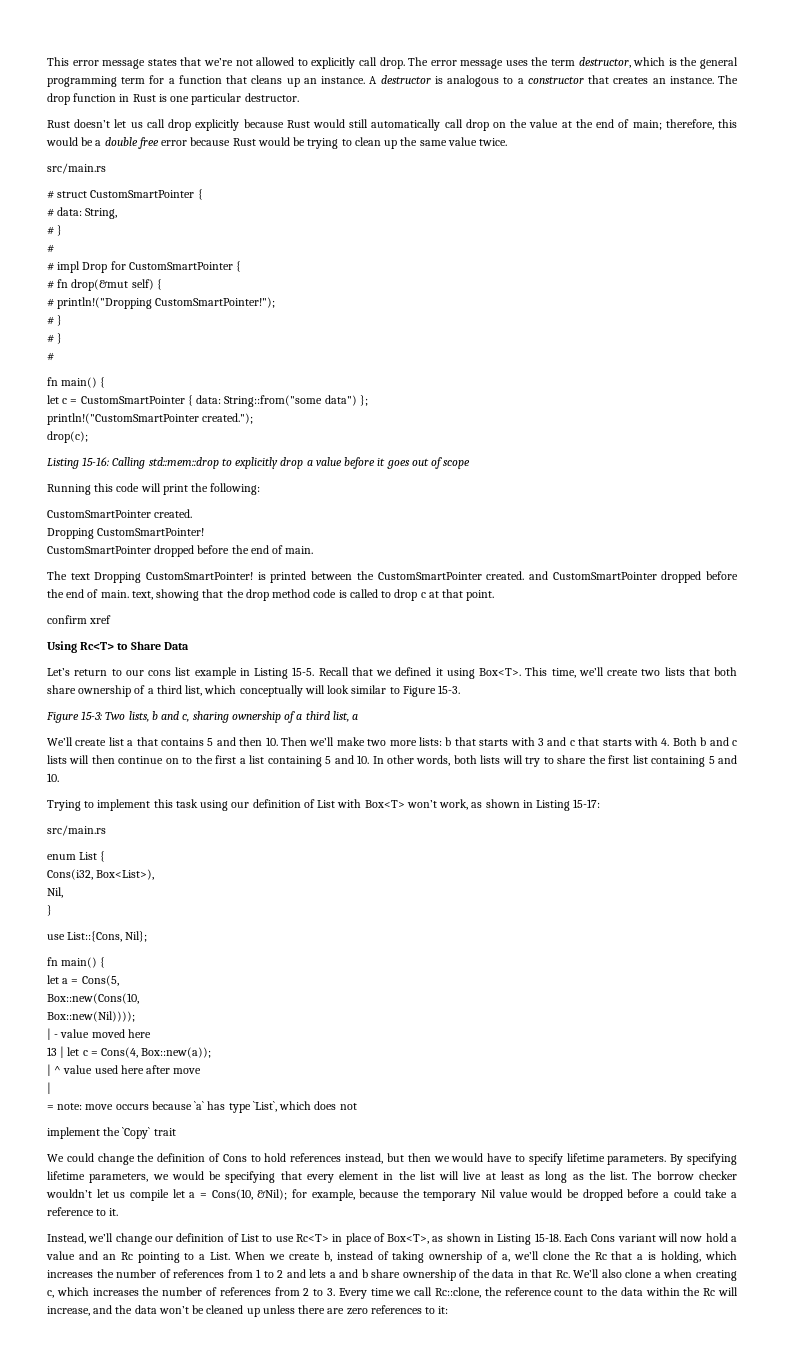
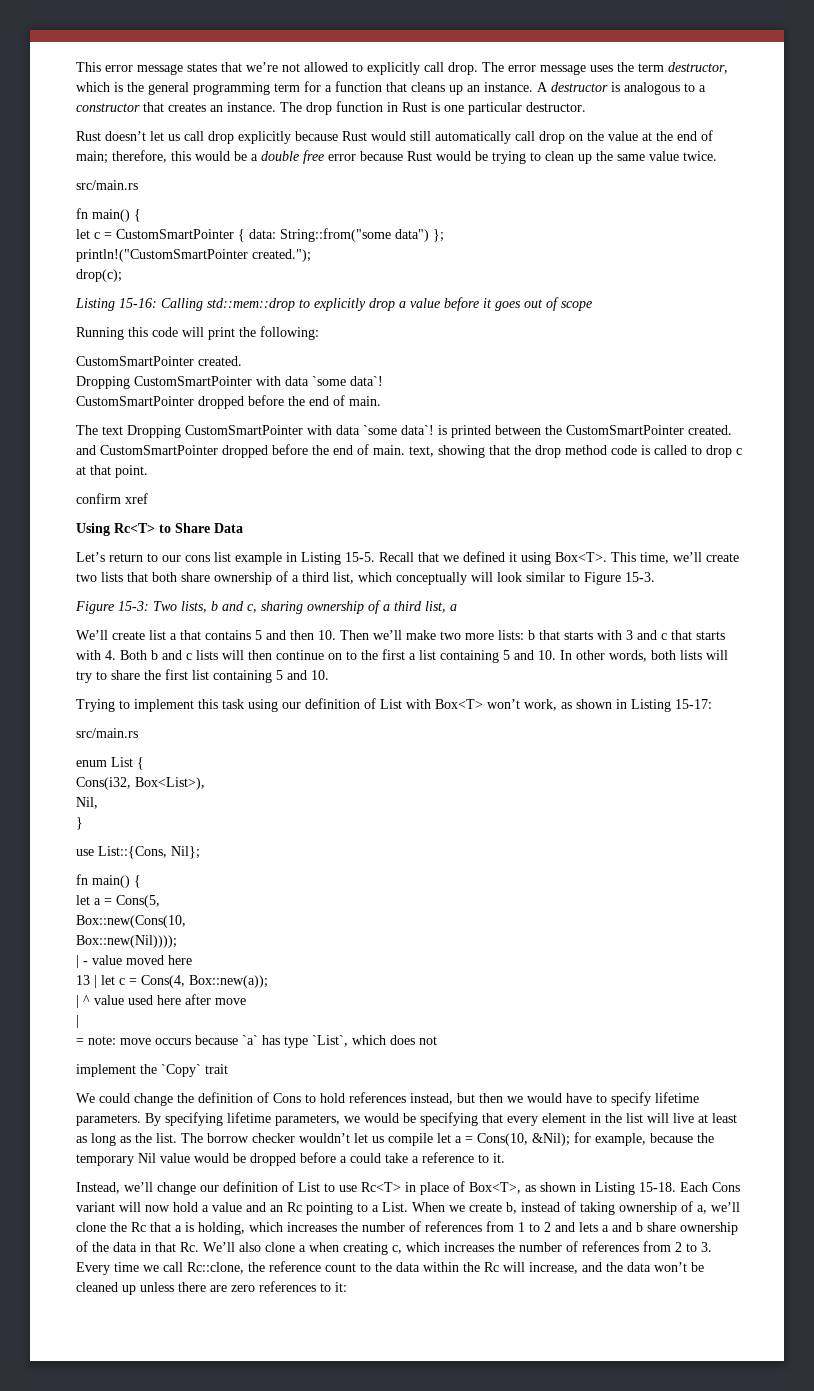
[47,189,203,200] [47,207,118,219] [47,225,63,236] [47,244,54,253] [47,261,242,273] [47,279,162,291] [47,297,276,309] [47,315,63,326] [47,333,63,344] [47,352,54,361] // # struct CustomSmartPointer { // # data: String, // # } // # // # impl Drop for CustomSmartPointer { // # fn drop(&mut self) { // # println!("Dropping CustomSmartPointer!"); // # } // # } // # -> (138, 185) none
[97,528,205,536] CustomSmartPointer! -> [134,376,383,386] CustomSmartPointer with data `some data`!
[146,572,254,580] CustomSmartPointer! -> [185,425,434,435] CustomSmartPointer with data `some data`!

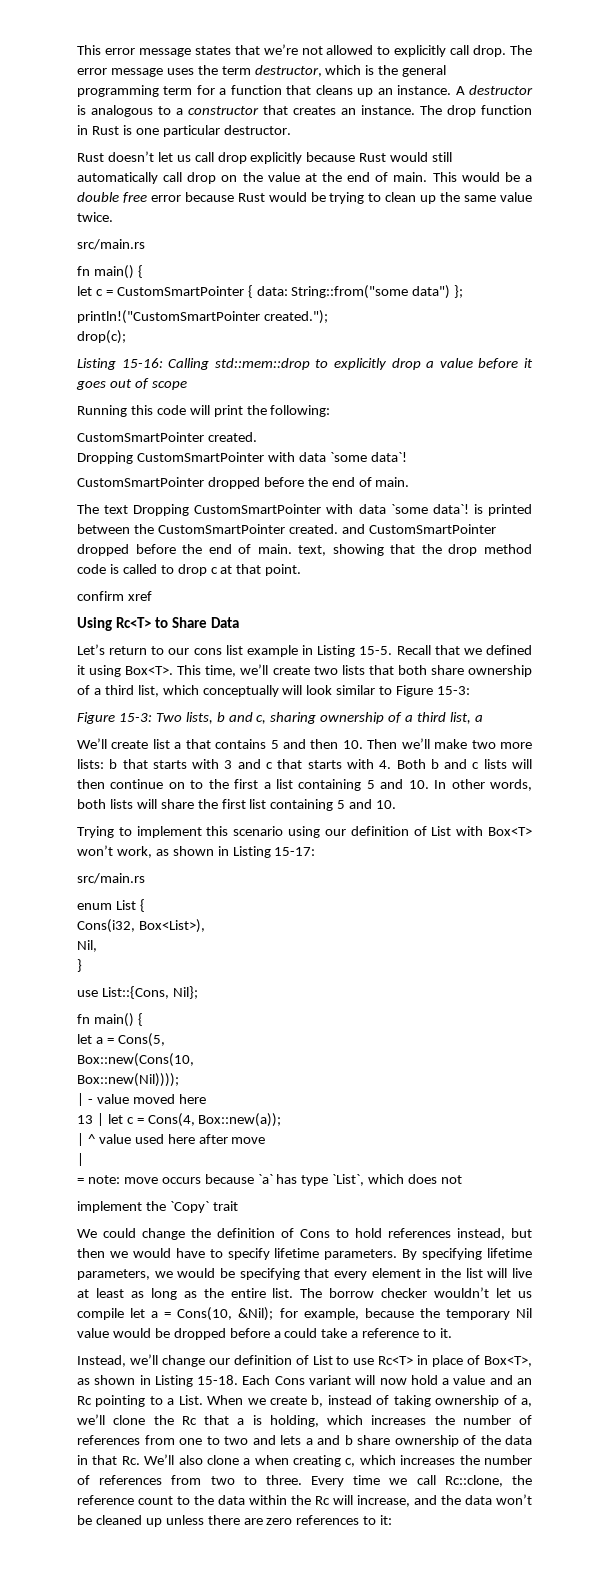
[76,150,191,164] main; therefore, this -> [393,172,457,182] main. This
[625,572,655,582] 15-3. -> [437,686,471,695] 15-3:
[76,671,107,683] try to -> (157, 804) none
[222,699,244,709] task -> [233,826,284,836] scenario
(152, 1138) none -> [230,1288,266,1298] entire
[518,1222,551,1232] 1 to 2 -> [179,1436,248,1445] one to two
[675,1242,712,1252] 2 to 3. -> [210,1475,302,1485] two to three.

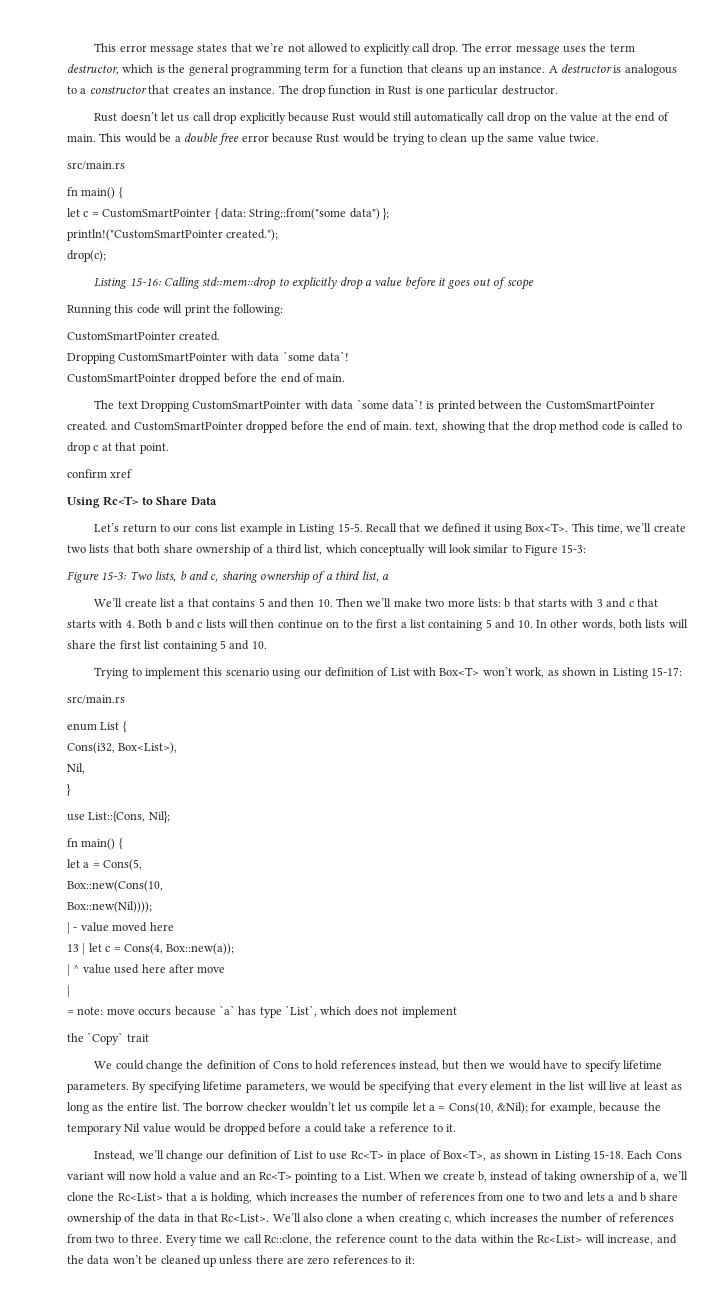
[77,1201,142,1213] // implement -> [401,1006,457,1018] implement //
[77,1396,92,1405] Rc -> [259,1171,292,1180] Rc<T>
[181,1416,197,1425] Rc -> [117,1193,163,1201] Rc<List>
[121,1456,140,1465] Rc. -> [221,1214,270,1222] Rc<List>.
[315,1496,330,1505] Rc -> [537,1235,583,1243] Rc<List>

